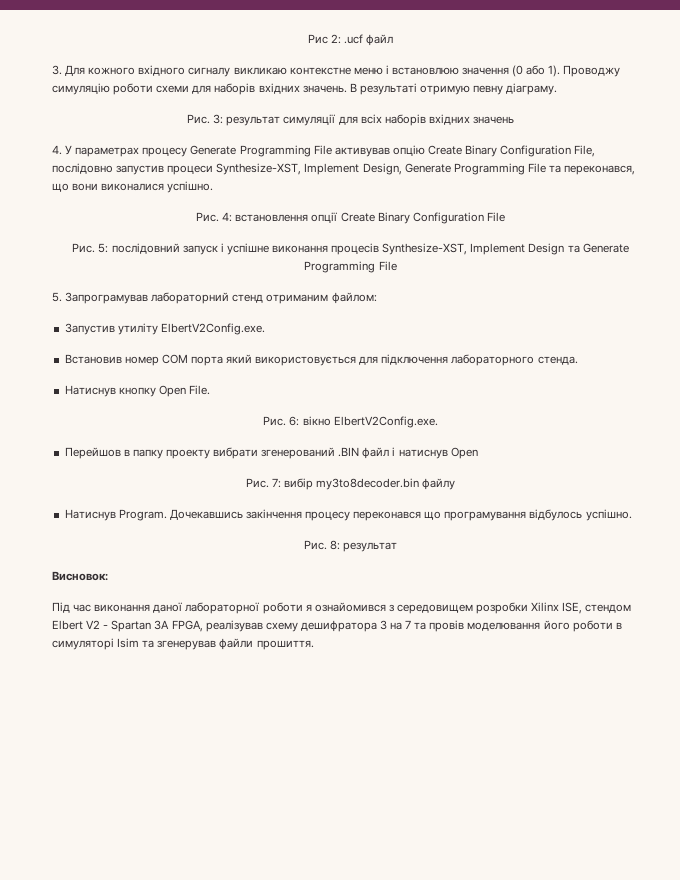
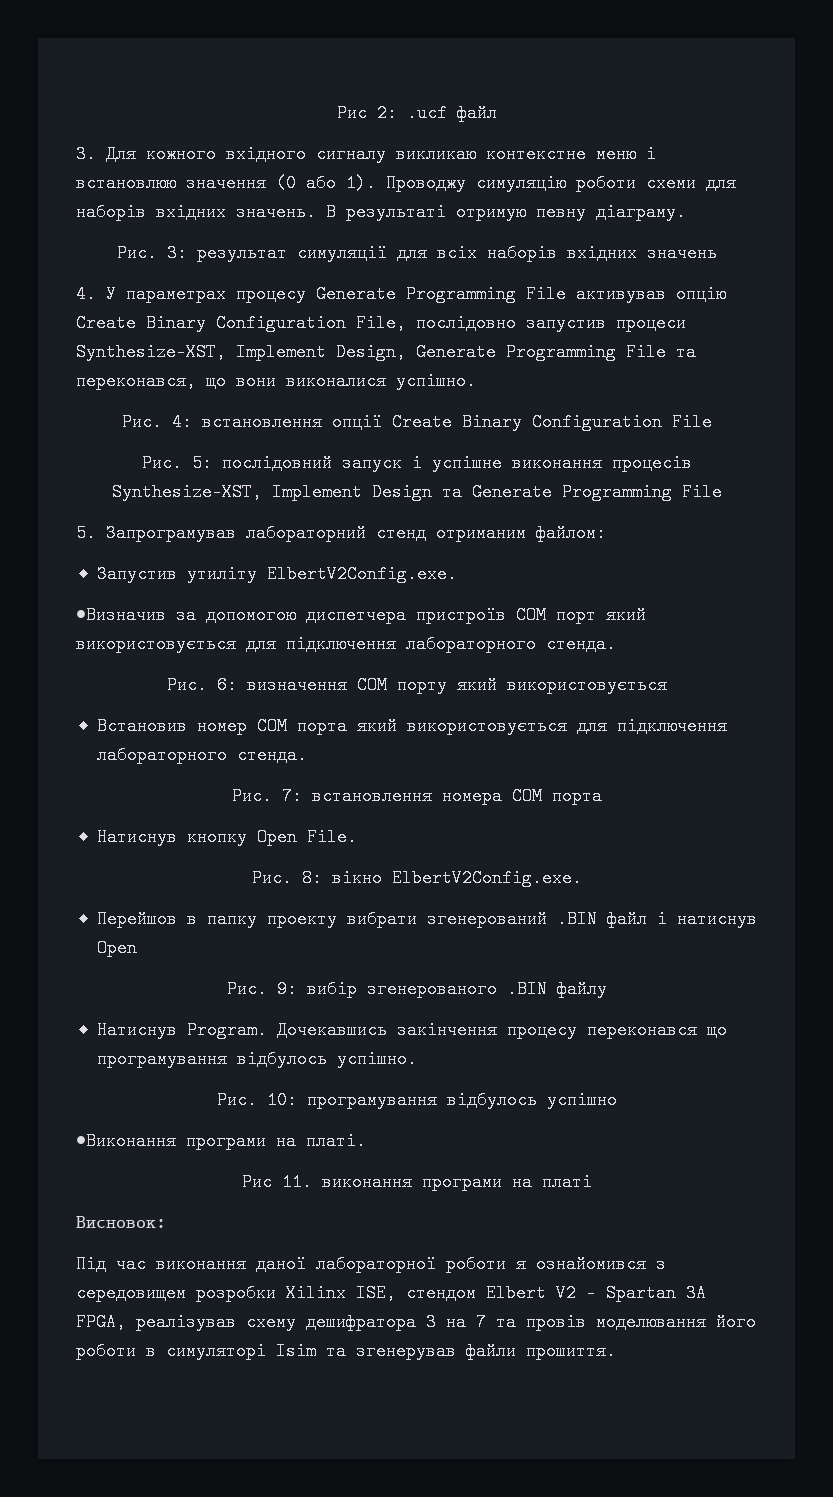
(265, 329) none -> [76,606,646,624] [76,635,616,653] [166,676,667,694] // •Визначив за допомогою диспетчера пристроїв COM порт який використовується для підключення лабораторного стенда. // Рис. 6: визначення СОМ порту який використовується
(578, 360) none -> [231,787,602,805] // Рис. 7: встановлення номера COM порта
[289,416,300,426] 6: -> [301,869,322,887] 8:
[271,478,420,490] 7: вибір my3to8decoder.bin -> [276,980,547,998] 9: вибір згенерованого .BIN
[330,540,398,552] 8: результат -> [266,1091,617,1109] [76,1132,366,1150] [241,1173,592,1191] 10: програмування відбулось успішно // •Виконання програми на платі. // Рис 11. виконання програми на платі

